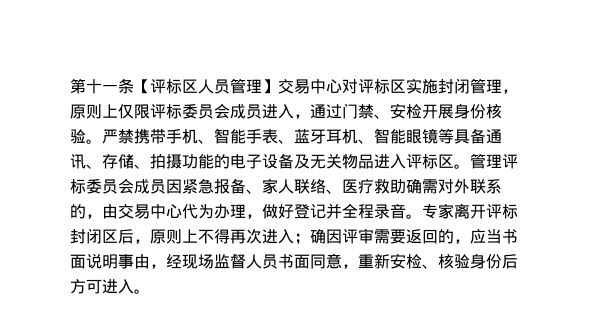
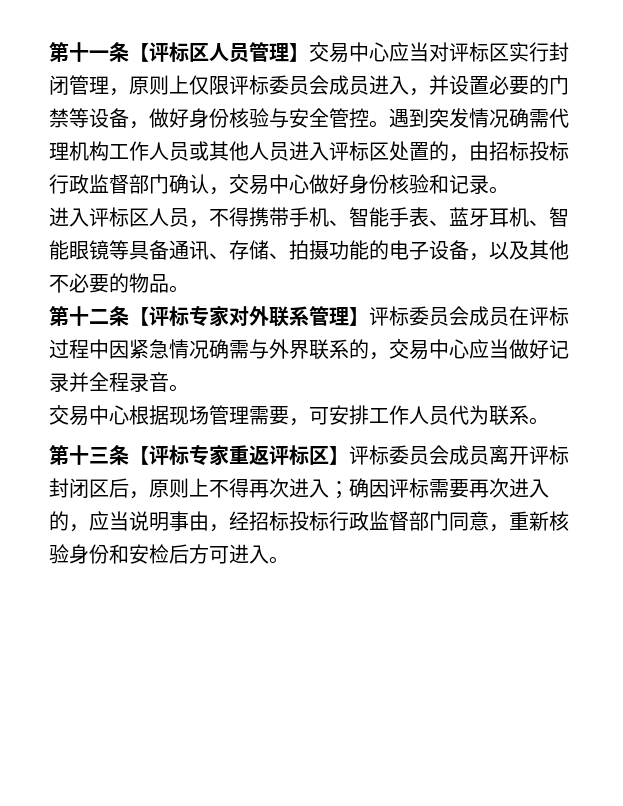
(342, 86) none -> [389,42,429,62] 应当
[422,79,438,94] 施 -> [529,42,549,62] 行
[310,103,502,119] [70,129,134,144] 通过门禁、安检开展身份核验。严禁 -> [429,75,569,95] [49,108,569,129] [49,141,569,162] [49,174,509,195] [49,207,249,228] 并设置必要的门禁等设备，做好身份核验与安全管控。遇到突发情况确需代理机构工作人员或其他人员进入评标区处置的，由招标投标行政监督部门确认，交易中心做好身份核验和记录。 // 进入评标区人员，不得
[294,153,518,169] [70,178,470,194] 及无关物品进入评标区。管理评标委员会成员因紧急报备、家人联络、医疗救助确需对外 -> [469,240,569,261] [49,273,189,293] [49,306,569,327] [49,339,309,359] ，以及其他不必要的物品。 // 第十二条【评标专家对外联系管理】评标委员会成员在评标过程中因紧急情况确需与外界
[102,204,326,219] 由交易中心代为办理，做好登记 -> [389,339,569,360] [49,373,69,392] 交易中心应当做好记录
[422,203,454,219] 专家 -> [49,405,549,426] [49,445,489,466] // 交易中心根据现场管理需要，可安排工作人员代为联系。 // 第十三条【评标专家重返评标区】评标委员会成员
[358,228,438,244] 审需要返回 -> [409,478,549,498] 标需要再次进入
[502,229,518,244] [70,254,86,269] 书面 -> (129, 521) none
[182,254,310,269] 现场监督人员书面 -> [249,511,449,531] 招标投标行政监督部门
[390,253,438,269] 安检、 -> (549, 521) none
(502, 261) none -> [109,544,169,564] 和安检

